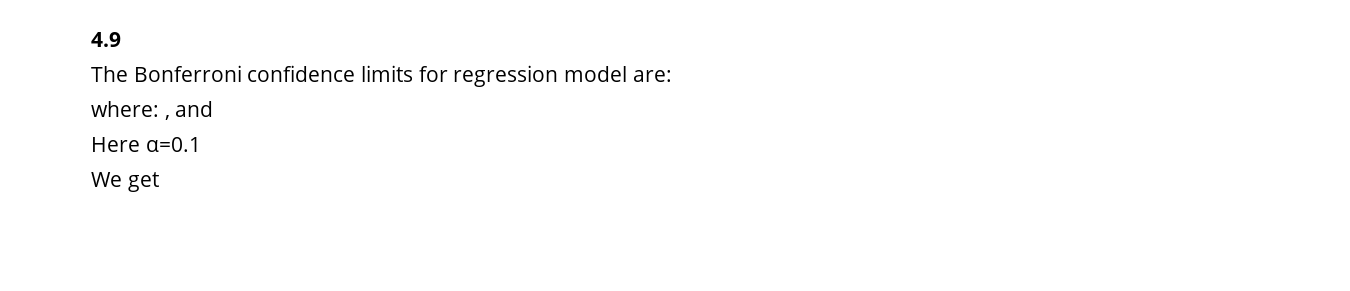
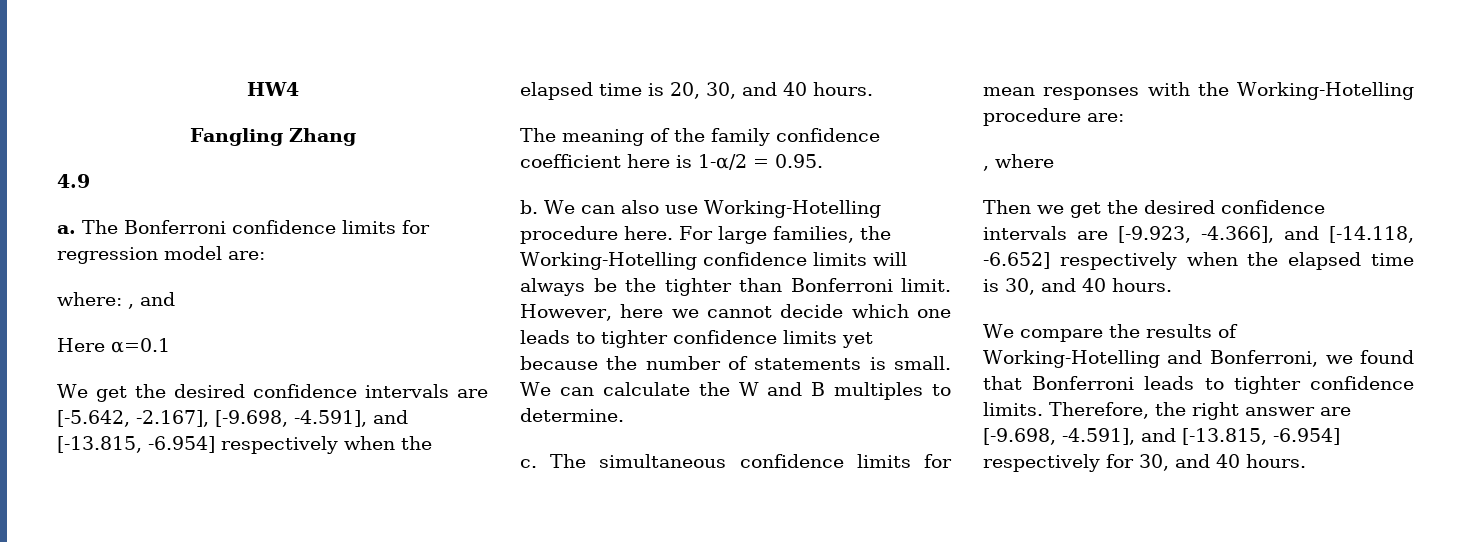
(91, 39) none -> [246,82,299,96] [189,128,356,146] HW4 // Fangling Zhang //
(121, 39) none -> [57,225,76,234] a.
(159, 182) none -> [134,384,488,398] [57,410,408,427] [57,436,432,454] [520,82,873,100] [520,128,880,146] [520,154,823,170] [520,200,881,218] [520,226,891,244] [520,252,907,270] [520,278,951,296] [520,304,951,321] [520,330,873,348] [520,356,951,370] [520,382,951,400] [520,408,624,422] [520,454,952,468] [983,82,1415,100] [983,108,1124,126] [983,154,1054,171] [983,200,1325,218] [983,226,1414,243] [983,252,1414,270] [983,278,1172,295] [983,324,1238,342] [983,350,1414,368] [983,376,1414,394] [983,402,1351,420] [983,428,1340,445] [983,454,1306,472] the desired confidence intervals are [-5.642, -2.167], [-9.698, -4.591], and [-13.815, -6.954] respectively when the elapsed time is 20, 30, and 40 hours. // The meaning of the family confidence coefficient here is 1-α/2 = 0.95. // b. We can also use Working-Hotelling procedure here. For large families, the Working-Hotelling confidence limits will always be the tighter than Bonferroni limit. However, here we cannot decide which one leads to tighter confidence limits yet because the number of statements is small. We can calculate the W and B multiples to determine. // c. The simultaneous confidence limits for mean responses with the Working-Hotelling procedure are: // , where // Then we get the desired confidence intervals are [-9.923, -4.366], and [-14.118, -6.652] respectively when the elapsed time is 30, and 40 hours. // We compare the results of Working-Hotelling and Bonferroni, we found that Bonferroni leads to tighter confidence limits. Therefore, the right answer are [-9.698, -4.591], and [-13.815, -6.954] respectively for 30, and 40 hours.

